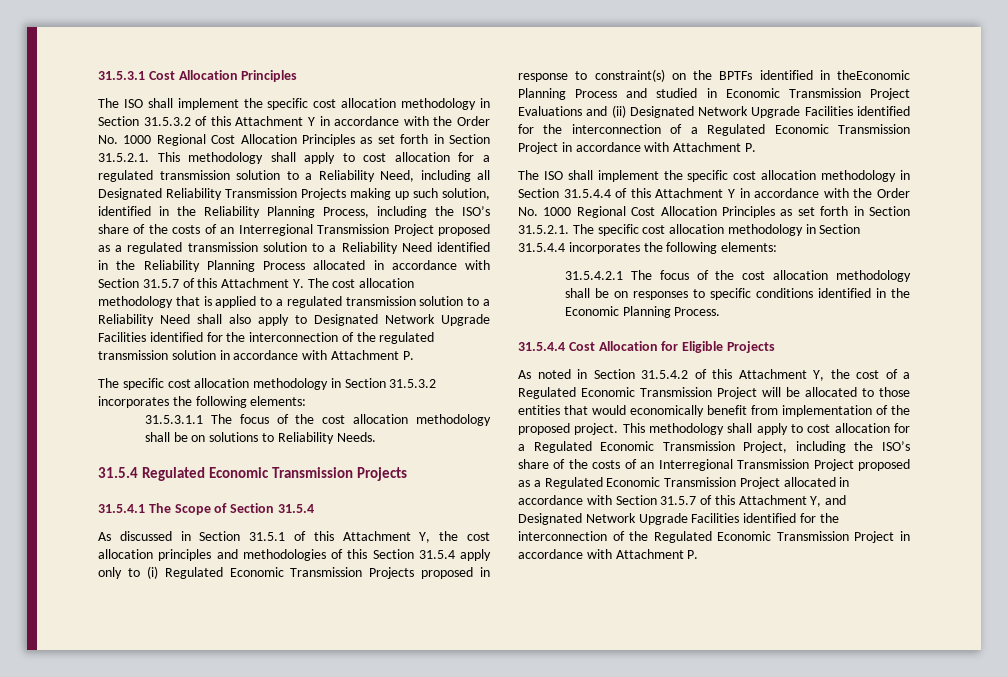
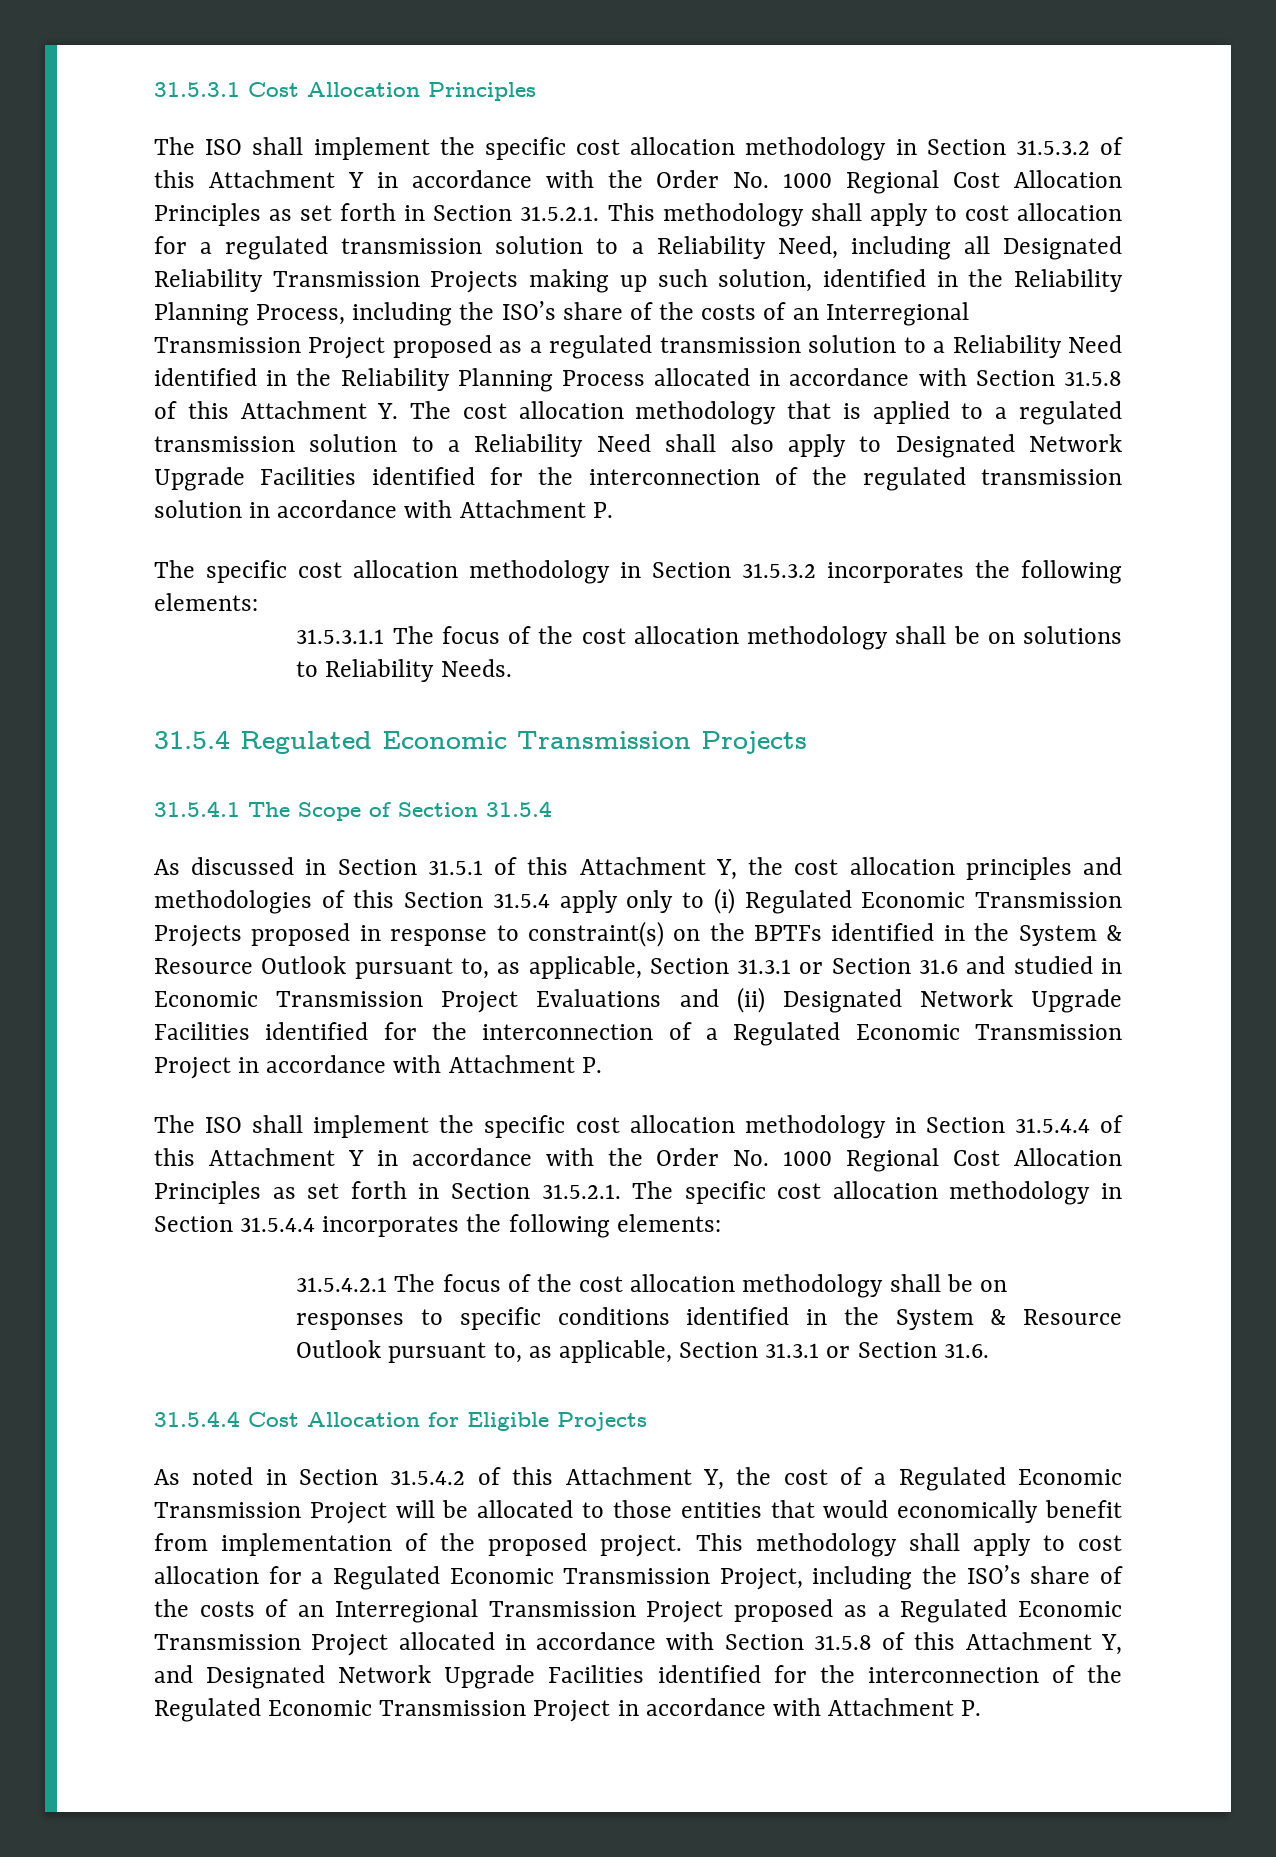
[142,279,179,288] 31.5.7 -> [1063,371,1122,386] 31.5.8
[837,70,910,80] [518,88,618,100] theEconomic Planning Process -> [974,923,1122,946] [154,956,959,979] the System & Resource Outlook pursuant to, as applicable, Section 31.3.1 or Section 31.6
[564,306,721,318] Economic Planning Process. -> [895,1309,1123,1330] [296,1340,989,1363] System & Resource Outlook pursuant to, as applicable, Section 31.3.1 or Section 31.6.
[660,496,697,505] 31.5.7 -> [813,1635,872,1650] 31.5.8

